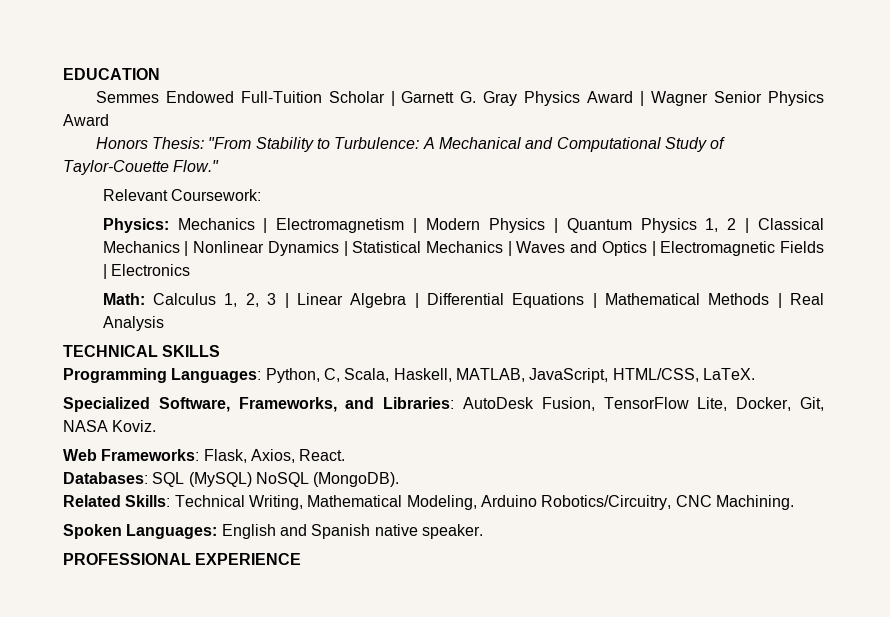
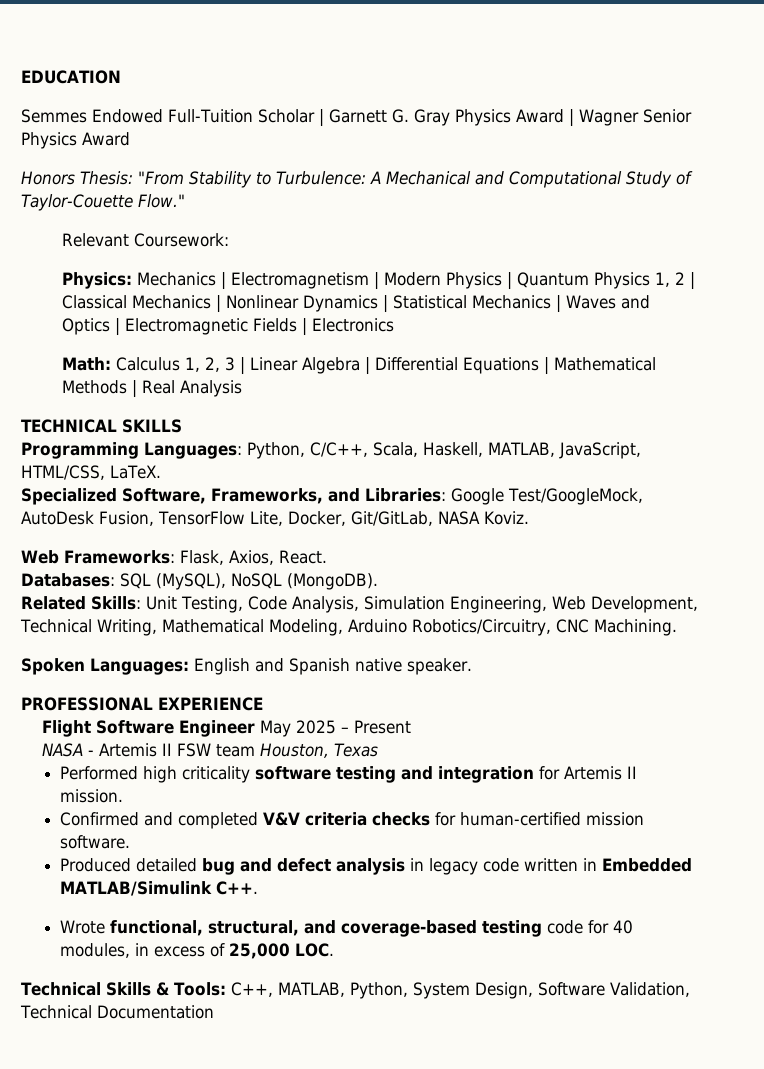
[323,368,340,382] C, -> [310,442,368,457] C/C++,
(455, 403) none -> [450,488,643,505] Google Test/GoogleMock,
[799,397,824,411] Git, -> [350,511,433,526] Git/GitLab,
[188,472,252,487] (MySQL) -> [156,573,226,590] (MySQL),
(171, 501) none -> [146,596,698,613] Unit Testing, Code Analysis, Simulation Engineering, Web Development,
(302, 559) none -> [41,720,411,737] [41,743,378,758] [59,766,637,783] [59,789,123,803] [59,812,644,829] [59,835,130,849] [59,858,692,875] [59,881,258,896] [59,920,633,937] [59,943,334,959] [21,982,690,999] [20,1005,214,1019] // Flight Software Engineer May 2025 – Present // NASA - Artemis II FSW team Houston, Texas // Performed high criticality software testing and integration for Artemis II mission. // Confirmed and completed V&V criteria checks for human-certified mission software. // Produced detailed bug and defect analysis in legacy code written in Embedded MATLAB/Simulink C++. // Wrote functional, structural, and coverage-based testing code for 40 modules, in excess of 25,000 LOC. // Technical Skills & Tools: C++, MATLAB, Python, System Design, Software Validation, Technical Documentation

